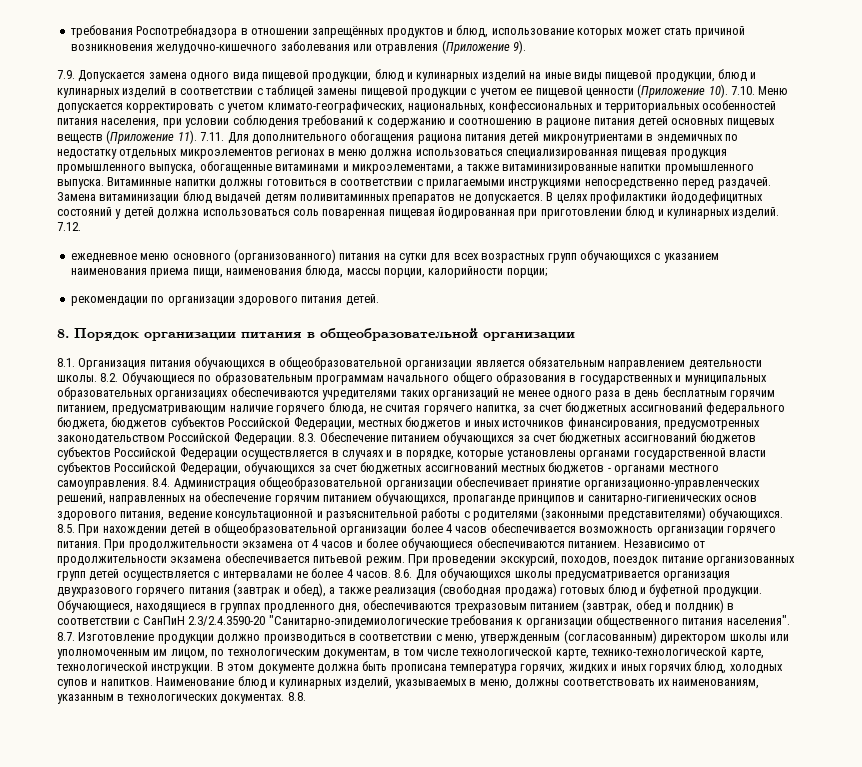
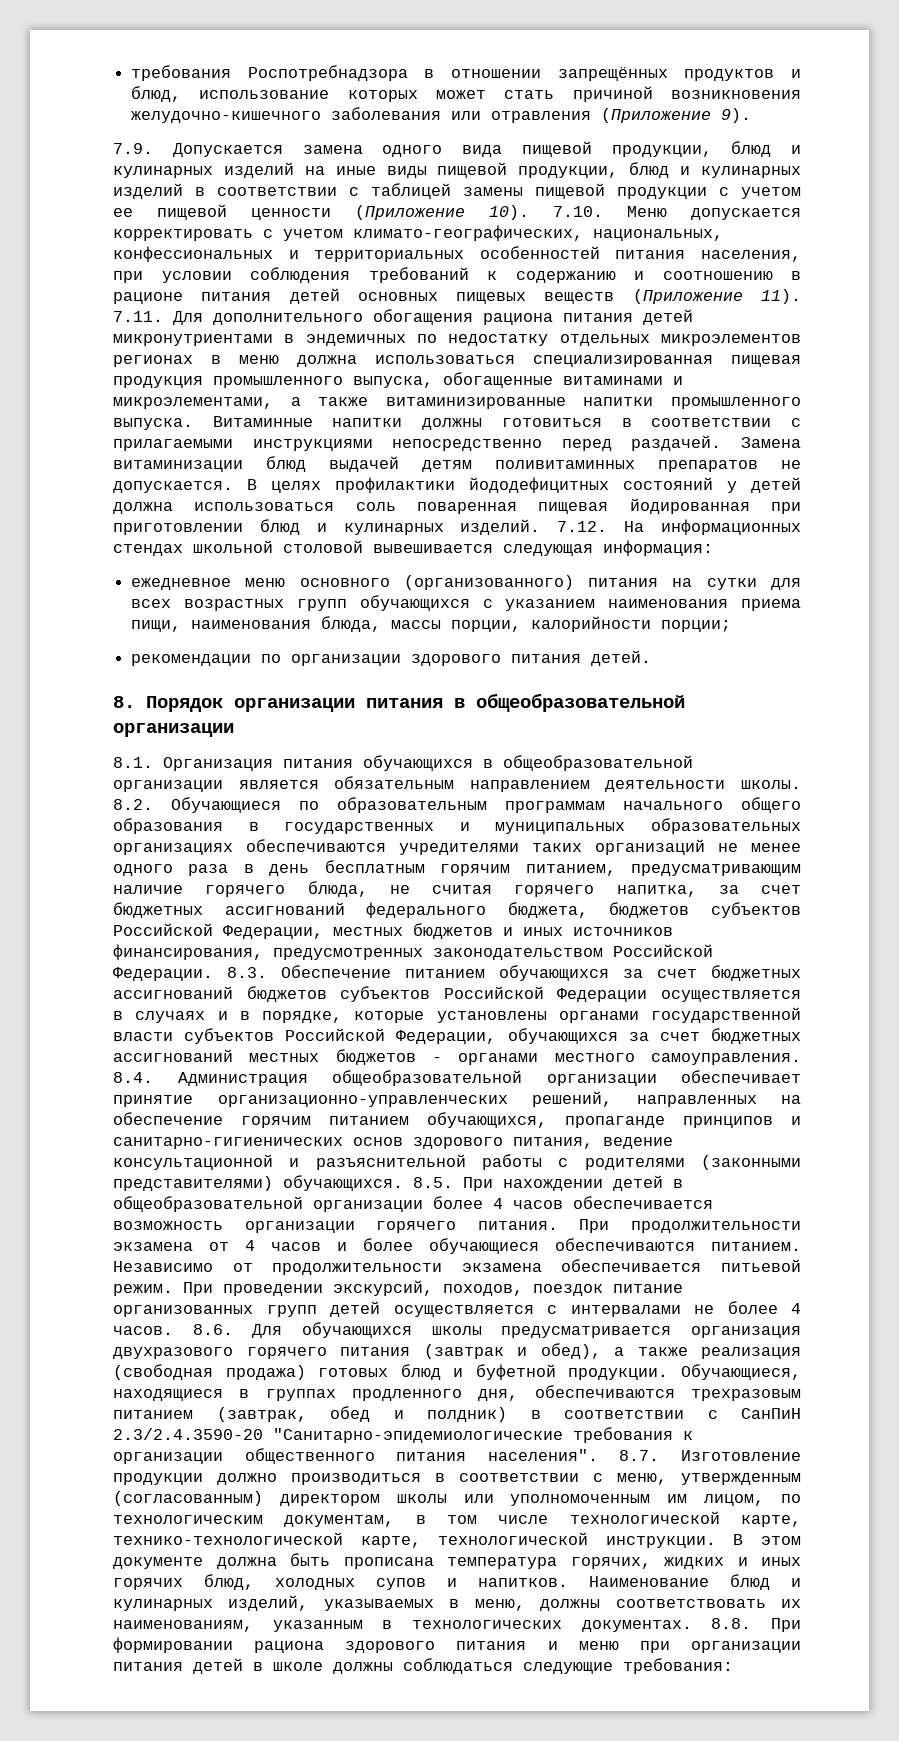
(81, 226) none -> [624,519,801,535] [113,540,713,556] На информационных стендах школьной столовой вывешивается следующая информация:
(306, 696) none -> [771,1618,801,1632] [113,1637,801,1653] [113,1658,733,1674] При формировании рациона здорового питания и меню при организации питания детей в школе должны соблюдаться следующие требования:

